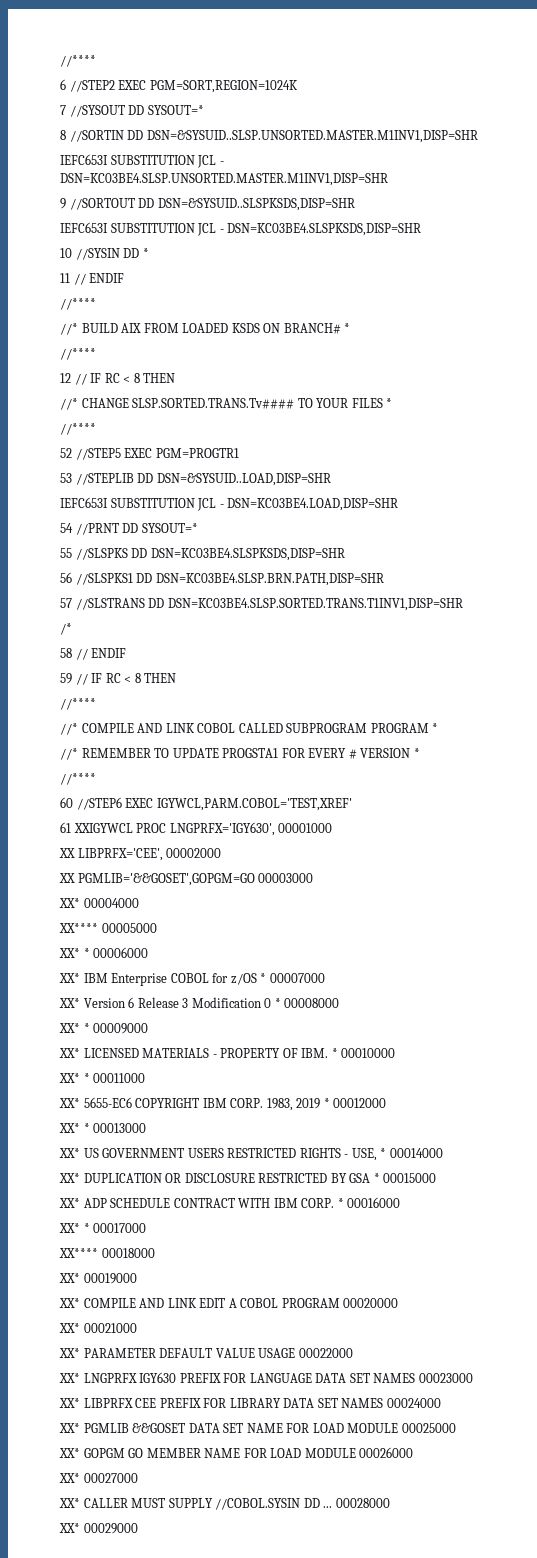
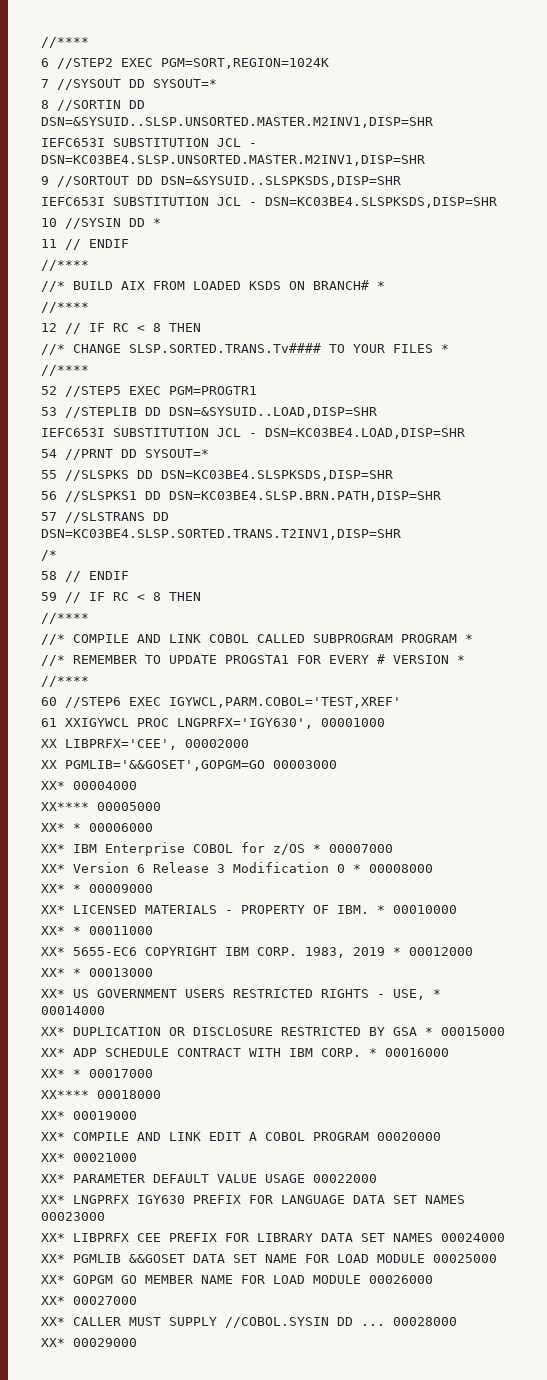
[146,130,478,143] [60,154,224,168] [60,173,388,186] DSN=&SYSUID..SLSP.UNSORTED.MASTER.M1INV1,DISP=SHR // IEFC653I SUBSTITUTION JCL - DSN=KC03BE4.SLSP.UNSORTED.MASTER.M1INV1,DISP=SHR -> [41,117,433,128] [41,138,257,147] [41,155,425,166] DSN=&SYSUID..SLSP.UNSORTED.MASTER.M2INV1,DISP=SHR // IEFC653I SUBSTITUTION JCL - DSN=KC03BE4.SLSP.UNSORTED.MASTER.M2INV1,DISP=SHR
[167,598,463,611] DSN=KC03BE4.SLSP.SORTED.TRANS.T1INV1,DISP=SHR -> [41,529,401,540] DSN=KC03BE4.SLSP.SORTED.TRANS.T2INV1,DISP=SHR

